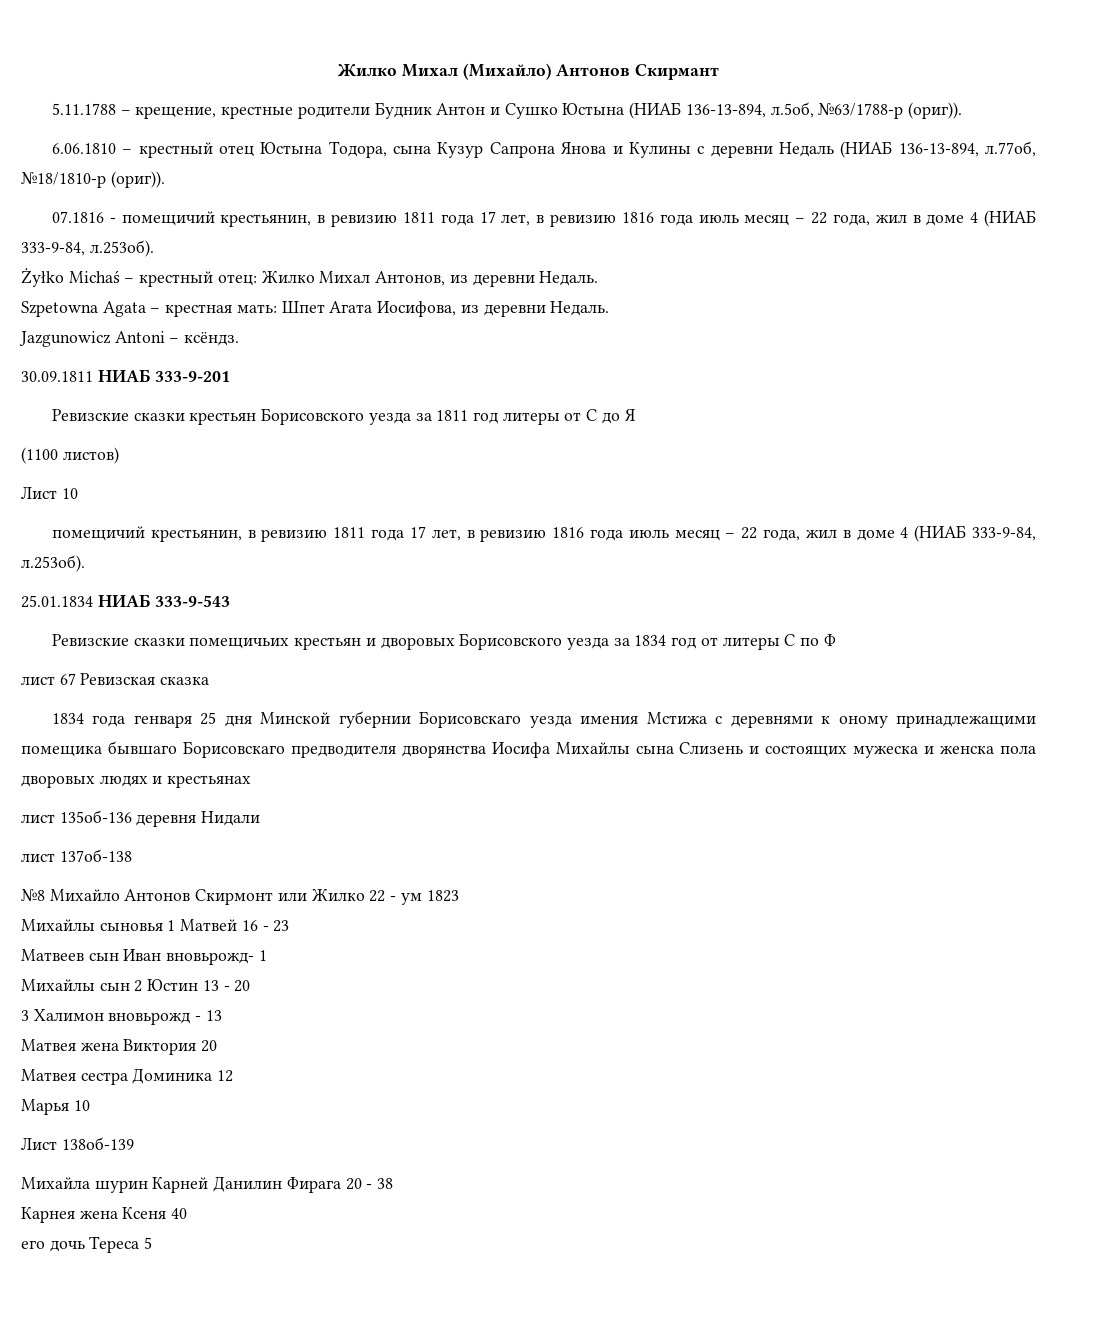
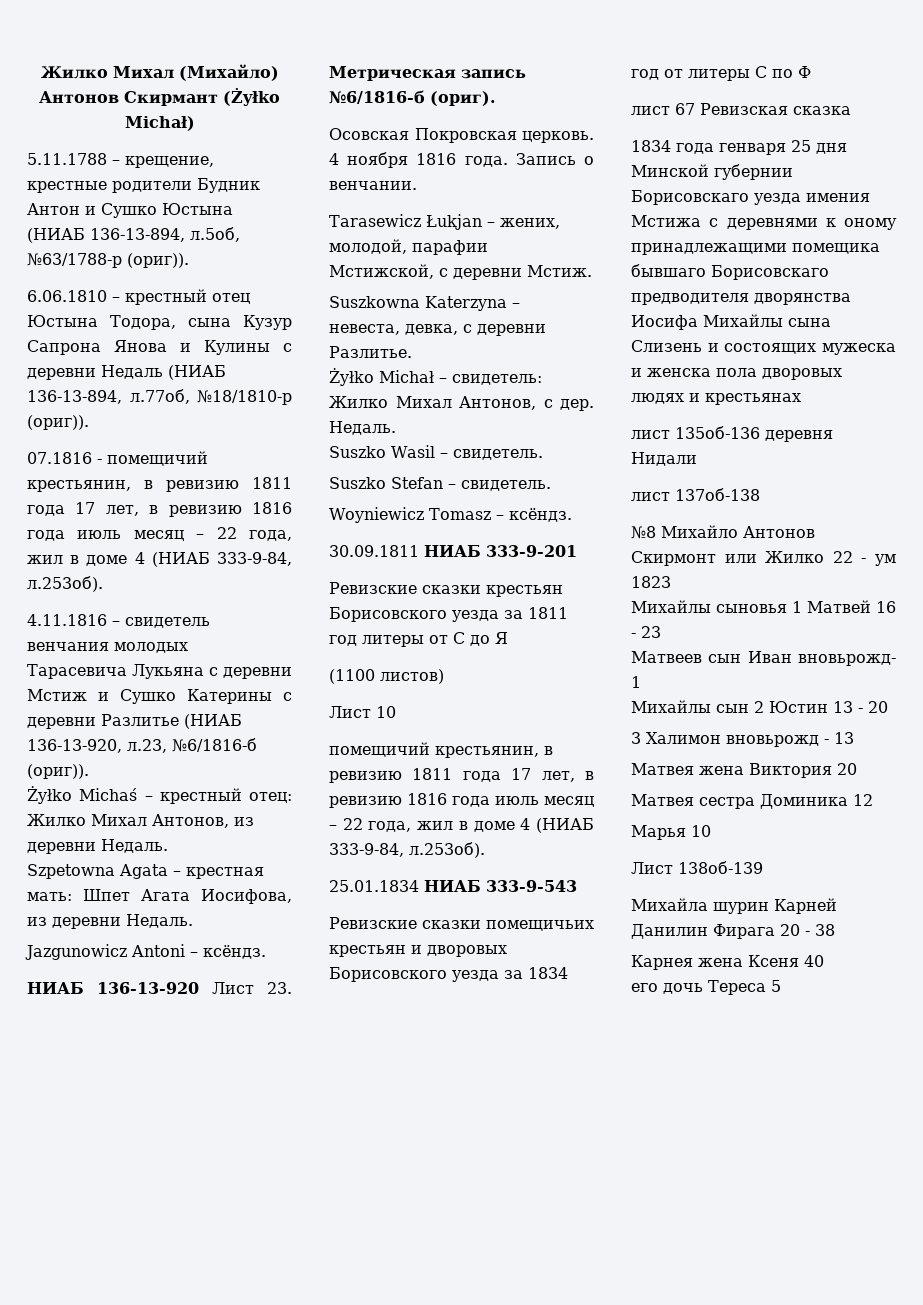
(719, 72) none -> [223,88,280,106] [124,116,195,131] (Żyłko Michał)
(154, 248) none -> [27,614,210,628] [27,642,188,653] [27,664,292,679] [27,689,292,704] [27,714,242,729] [27,738,257,753] [27,764,89,779] // 4.11.1816 – свидетель венчания молодых Тарасевича Лукьяна с деревни Мстиж и Сушко Катерины с деревни Разлитье (НИАБ 136-13-920, л.23, №6/1816-б (ориг)).
(240, 339) none -> [27,982,292,994] [329,66,526,81] [329,90,496,106] [329,128,594,143] [329,152,594,168] [329,181,417,190] [329,214,560,230] [329,239,488,255] [329,264,592,280] [329,296,520,311] [329,324,546,336] [329,346,412,358] [329,368,542,386] [329,396,594,411] [329,421,396,435] [329,445,543,460] [329,477,551,491] [329,507,572,523] // НИАБ 136-13-920 Лист 23. Метрическая запись №6/1816-б (ориг). // Осовская Покровская церковь. 4 ноября 1816 года. Запись о венчании. // Tarasewicz Łukjan – жених, молодой, парафии Мстижской, с деревни Мстиж. // Suszkowna Katerzyna – невеста, девка, с деревни Разлитье. // Żyłko Michał – свидетель: Жилко Михал Антонов, с дер. Недаль. // Suszko Wasil – свидетель. // Suszko Stefan – свидетель. // Woyniewicz Tomasz – ксёндз.

